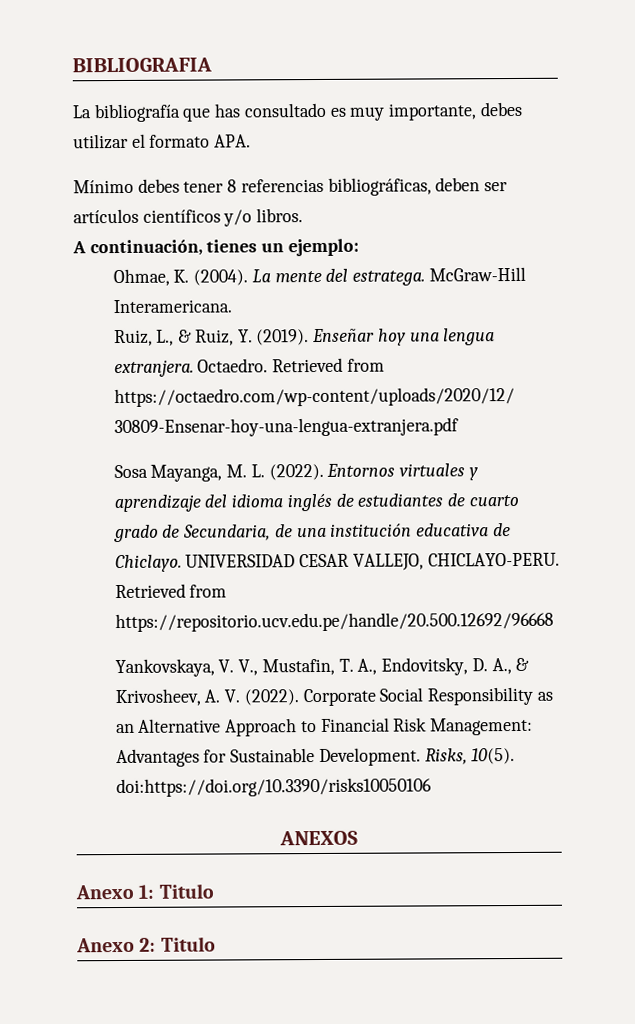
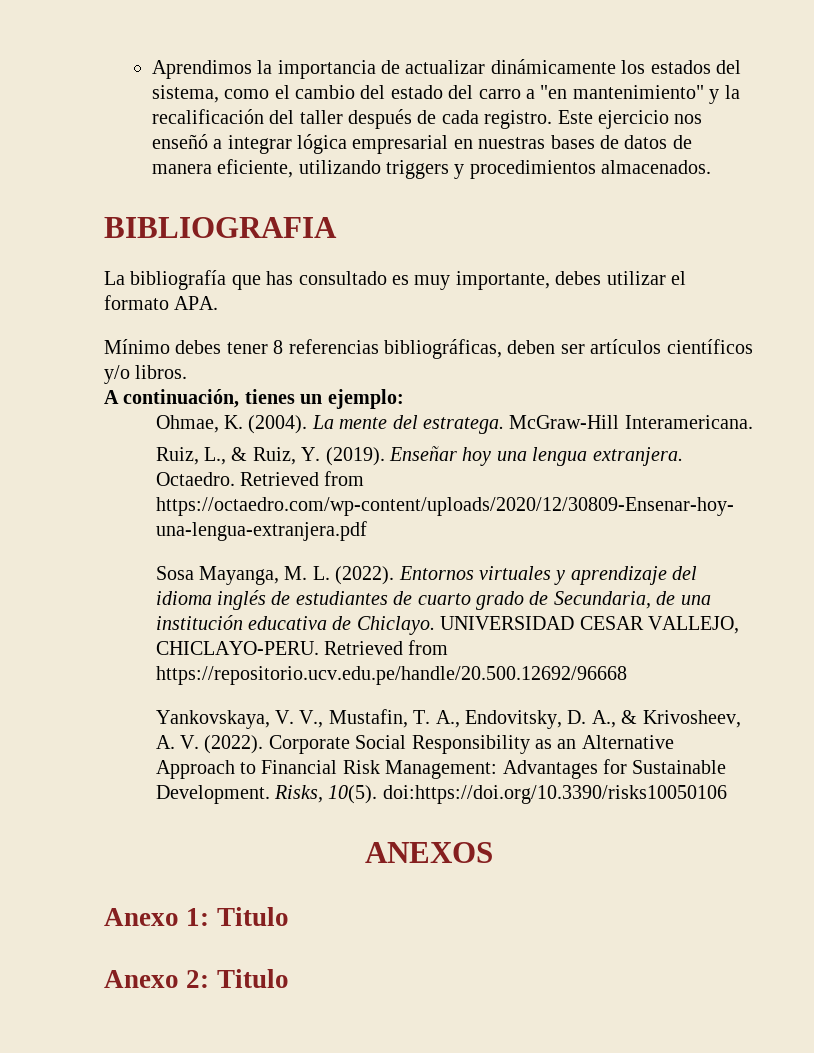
(72, 65) none -> [151,59,741,79] [151,85,740,104] [151,109,703,129] [151,134,692,154] [151,159,712,179] Aprendimos la importancia de actualizar dinámicamente los estados del sistema, como el cambio del estado del carro a "en mantenimiento" y la recalificación del taller después de cada registro. Este ejercicio nos enseñó a integrar lógica empresarial en nuestras bases de datos de manera eficiente, utilizando triggers y procedimientos almacenados. //

